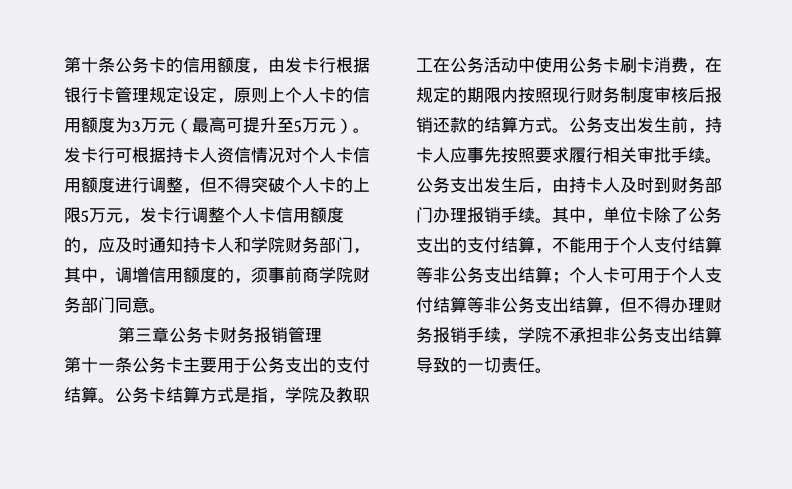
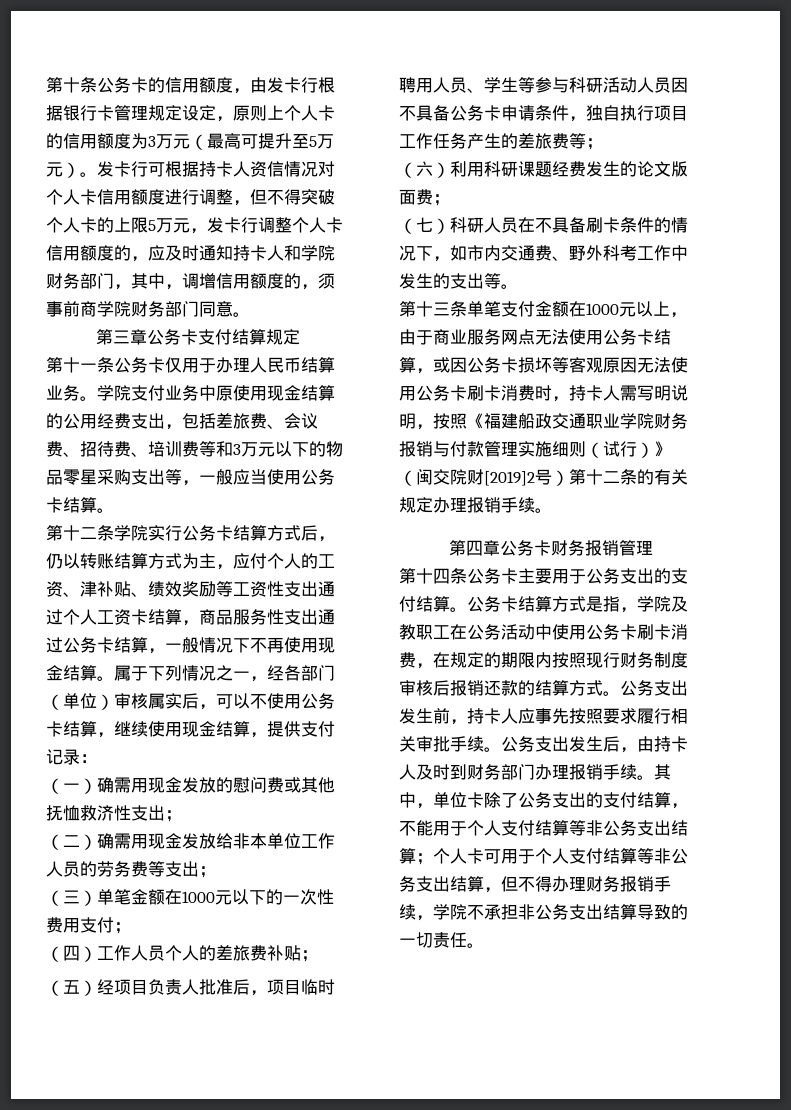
(220, 335) none -> [197,329,300,345] [46,357,335,373] [46,385,335,401] [46,413,318,430] [46,441,343,457] [46,469,335,486] [46,497,114,513] [46,525,335,542] [46,553,335,570] [46,581,335,597] [46,609,335,626] [46,637,335,654] [46,665,335,682] [46,693,335,710] [46,721,335,738] [46,749,97,765] [46,777,335,794] [46,805,182,822] [46,833,335,850] [46,861,216,878] [46,889,334,906] [46,917,131,934] [46,945,318,962] [46,979,335,996] [399,77,688,93] [399,105,688,122] [399,133,603,150] [399,161,688,178] [399,189,450,206] [399,217,688,234] [399,245,688,262] [399,273,518,289] [399,301,687,318] [399,329,671,345] [399,357,688,374] [399,385,688,402] [399,413,688,430] [399,441,671,458] [399,469,688,486] [399,497,552,513] [448,540,551,556] 支付结算规定 // 第十一条公务卡仅用于办理人民币结算业务。学院支付业务中原使用现金结算的公用经费支出，包括差旅费、会议费、招待费、培训费等和3万元以下的物品零星采购支出等，一般应当使用公务卡结算。 // 第十二条学院实行公务卡结算方式后，仍以转账结算方式为主，应付个人的工资、津补贴、绩效奖励等工资性支出通过个人工资卡结算，商品服务性支出通过公务卡结算，一般情况下不再使用现金结算。属于下列情况之一，经各部门（单位）审核属实后，可以不使用公务卡结算，继续使用现金结算，提供支付记录： // （一）确需用现金发放的慰问费或其他抚恤救济性支出； // （二）确需用现金发放给非本单位工作人员的劳务费等支出； // （三）单笔金额在1000元以下的一次性费用支付； // （四）工作人员个人的差旅费补贴； // （五）经项目负责人批准后，项目临时聘用人员、学生等参与科研活动人员因不具备公务卡申请条件，独自执行项目工作任务产生的差旅费等； // （六）利用科研课题经费发生的论文版面费； // （七）科研人员在不具备刷卡条件的情况下，如市内交通费、野外科考工作中发生的支出等。 // 第十三条单笔支付金额在1000元以上，由于商业服务网点无法使用公务卡结算，或因公务卡损坏等客观原因无法使用公务卡刷卡消费时，持卡人需写明说明，按照《福建船政交通职业学院财务报销与付款管理实施细则（试行）》（闽交院财[2019]2号）第十二条的有关规定办理报销手续。 // 第四章公务卡
[98,363,115,371] 一 -> [433,568,450,584] 四

